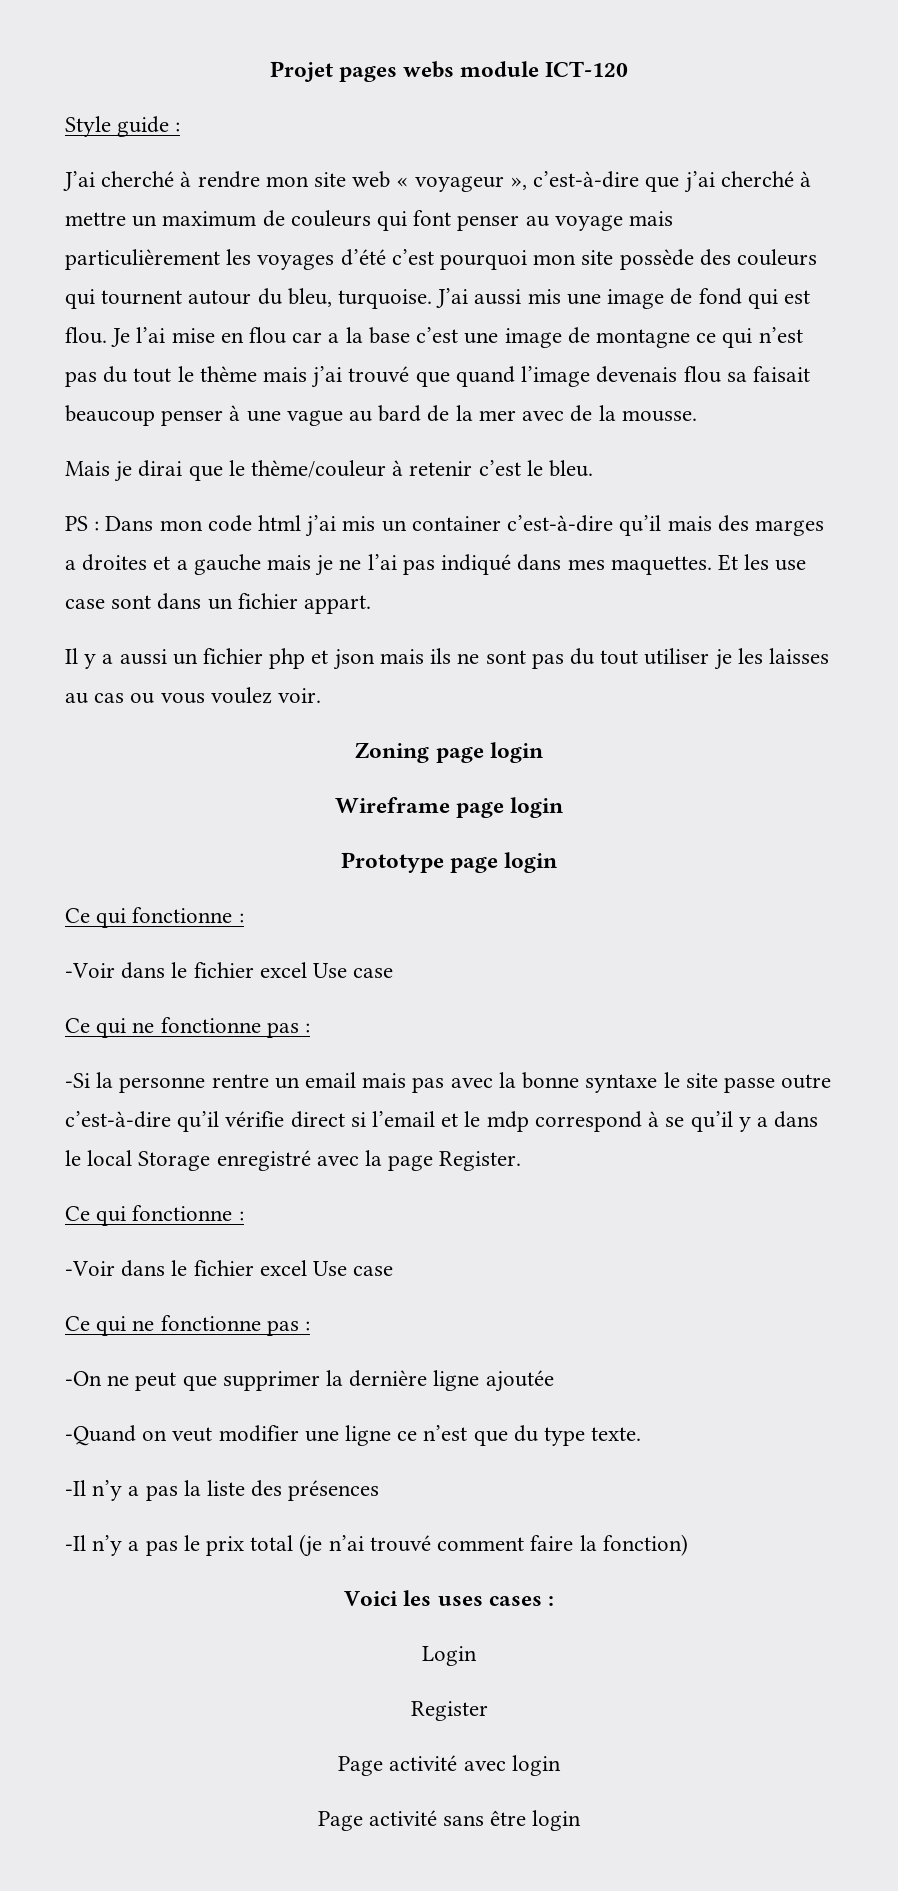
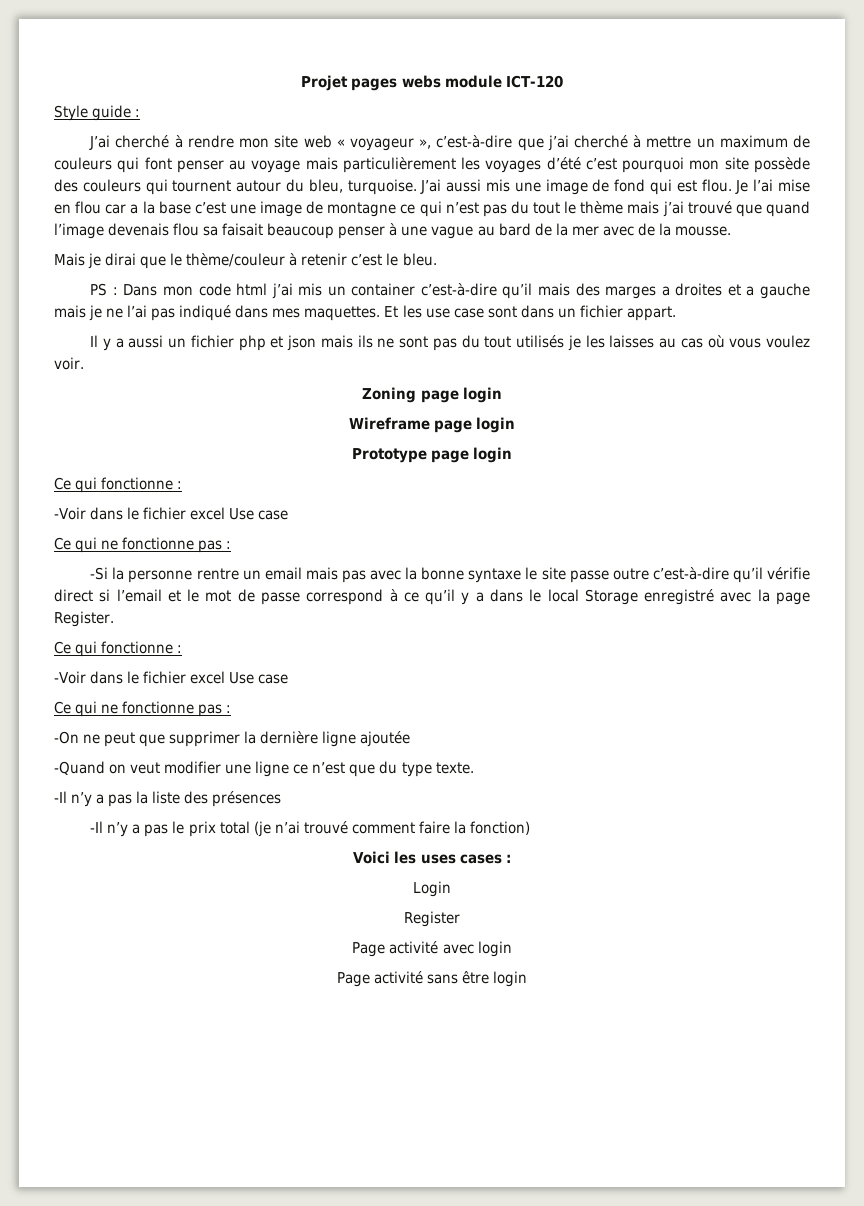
[644,648,710,665] utiliser -> [516,335,565,348] utilisés
[130,693,155,704] ou -> [707,335,725,348] où
[486,1111,529,1132] mdp -> [205,589,300,605] mot de passe
[665,1117,685,1127] se -> [403,592,419,602] ce

